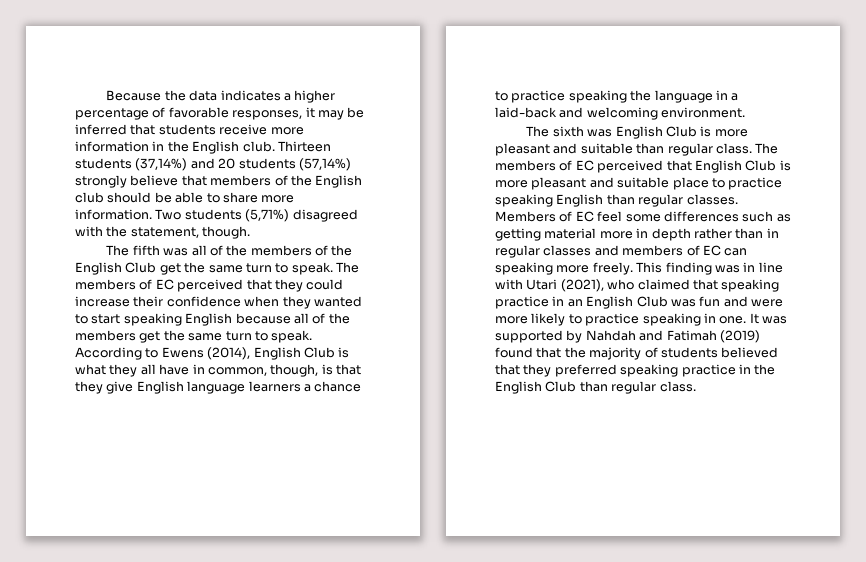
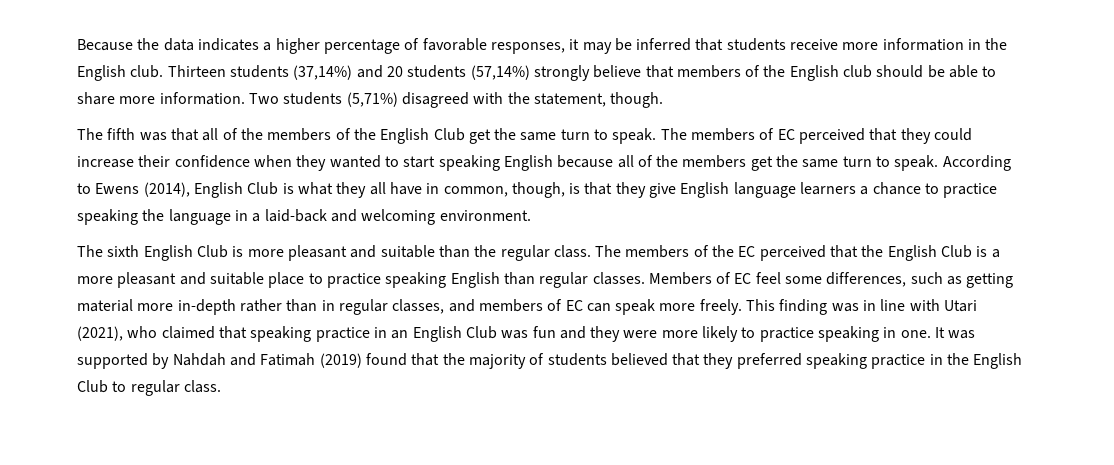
(189, 252) none -> [170,128,199,141] that
[587,129,613,137] was -> (140, 251) none
(665, 148) none -> [474,245,497,257] the
[575,160,791,173] EC perceived that English Club is -> [712,245,1000,261] the EC perceived that the English Club is a
[663,211,739,222] differences -> [826,272,907,287] differences,
[636,228,691,241] in depth -> [177,299,236,315] in-depth
[543,245,592,256] classes -> [392,299,445,314] classes,
[495,262,553,275] speaking -> [615,299,656,315] speak
(748, 301) none -> [590,326,621,342] they
[579,381,608,392] than -> [112,381,127,392] to

